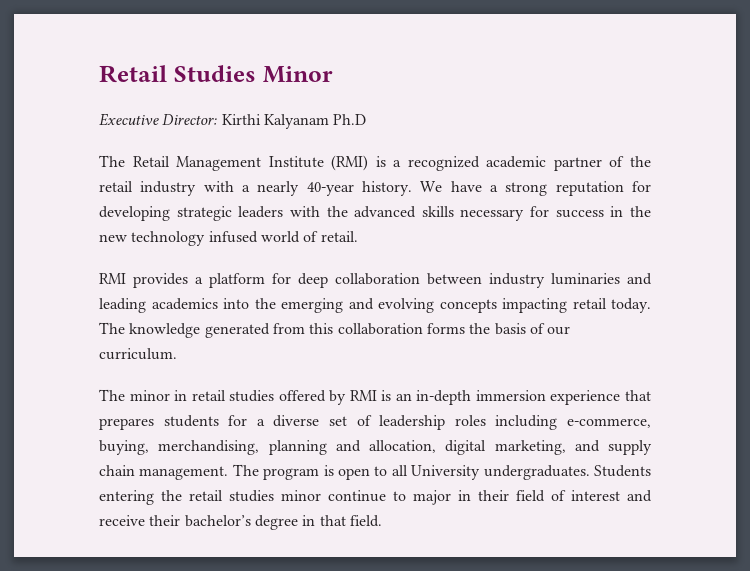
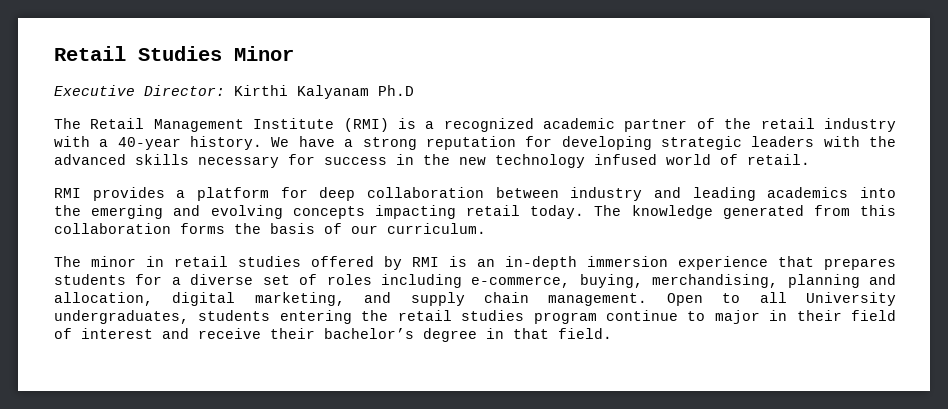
[257,181,300,196] nearly -> (109, 143) none
[551,273,620,285] luminaries -> (643, 194) none
[379,415,446,430] leadership -> (318, 279) none
[232,464,370,480] The program is open -> [666,293,703,306] Open
[483,465,652,480] undergraduates. Students -> [54,310,271,324] undergraduates, students
[281,490,321,501] minor -> [533,312,597,324] program

